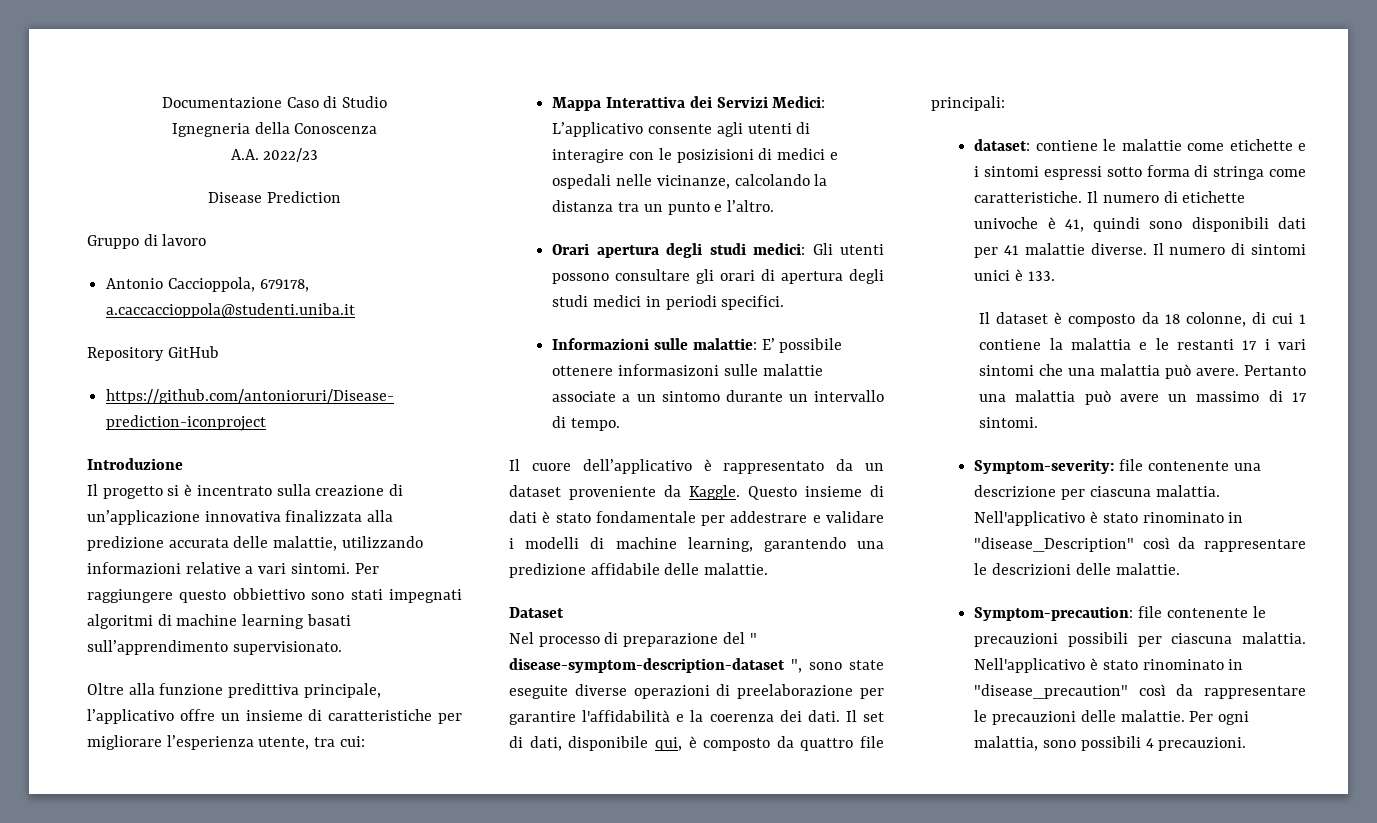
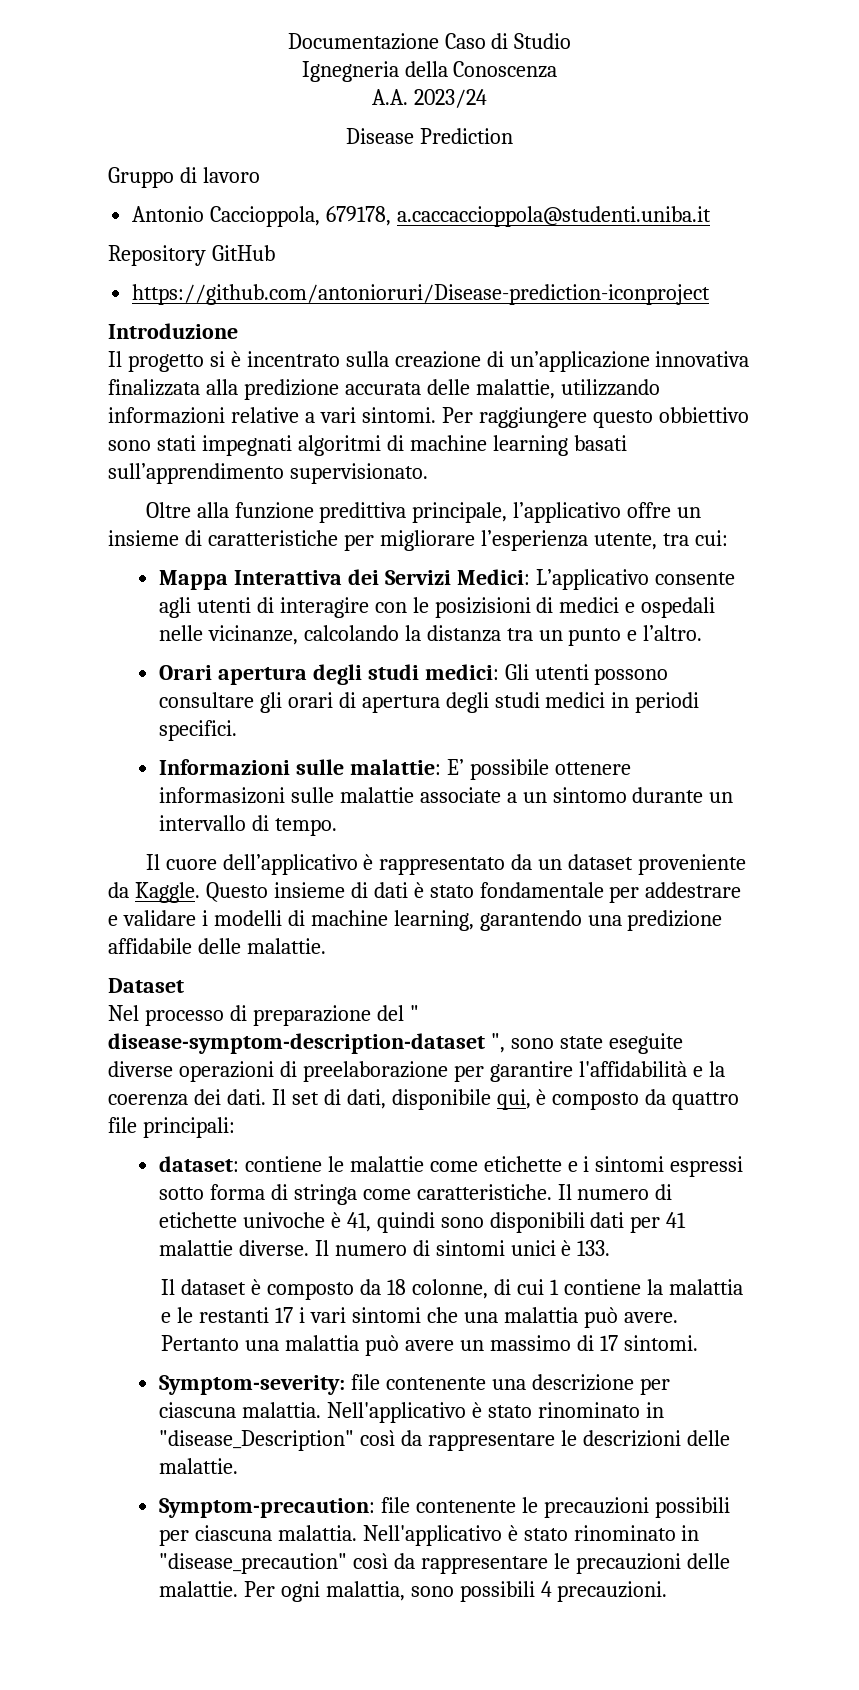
[263,148,319,162] 2022/23 -> [413,89,487,108] 2023/24

